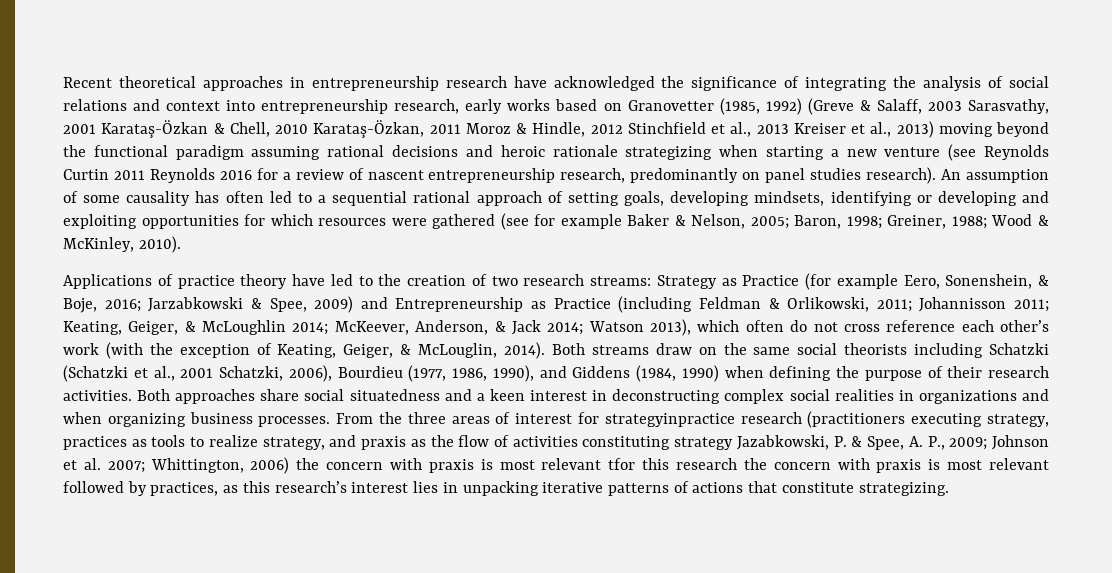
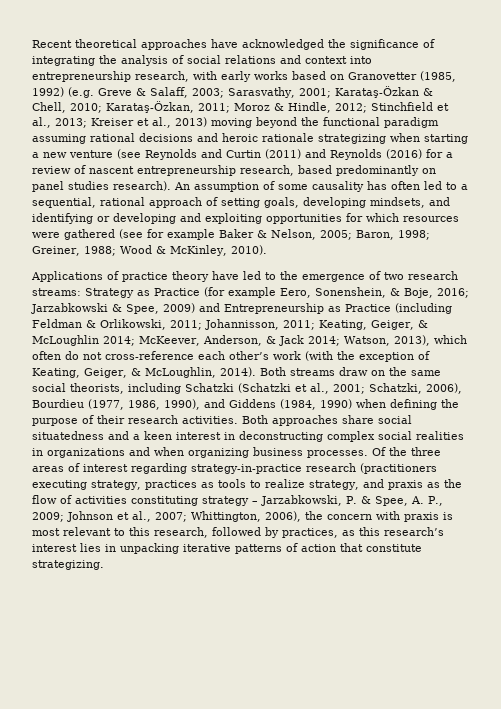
[289,76,507,91] in entrepreneurship research -> (207, 44) none
(460, 106) none -> [193,71,217,80] with
[807,98,1049,115] [63,120,461,138] (Greve & Salaff, 2003 Sarasvathy, 2001 Karataş-Özkan & Chell, 2010 Karataş-Özkan, 2011 -> [68,86,433,98] [32,101,230,113] (e.g. Greve & Salaff, 2003; Sarasvathy, 2001; Karataş-Özkan & Chell, 2010; Karataş-Özkan, 2011;
[590,124,623,134] 2012 -> [335,103,367,113] 2012;
[756,124,789,134] 2013 -> [55,118,87,128] 2013;
[63,168,252,183] Curtin 2011 Reynolds 2016 -> [201,149,422,160] and Curtin (2011) and Reynolds (2016)
(626, 175) none -> [298,165,332,174] based
[332,191,408,206] sequential -> [32,197,96,208] sequential,
(825, 198) none -> [429,197,450,206] and
[407,275,466,286] creation -> [302,274,365,282] emergence
[919,297,1007,312] Johannisson -> [205,319,279,330] Johannisson,
[588,321,644,332] Watson -> [343,336,390,346] Watson,
[843,320,956,332] cross reference -> [105,351,194,360] cross-reference
[418,343,498,358] McLouglin, -> [144,367,216,378] McLoughlin,
[844,343,908,355] theorists -> [70,383,124,394] theorists,
[180,368,214,378] 2001 -> [333,384,365,394] 2001;
[336,413,374,424] From -> [372,447,386,456] Of
[578,412,735,427] for strategyinpractice -> [131,463,302,474] regarding strategy-in-practice
[736,435,829,450] Jazabkowski, -> [252,495,342,506] – Jarzabkowski,
[83,458,101,470] al. -> [132,511,151,522] al.,
[250,457,1050,474] 2006) the concern with praxis is most relevant tfor this research the concern with praxis is most relevant -> [265,511,453,522] [32,527,208,538] 2006), the concern with praxis is most relevant to this research,
[692,482,744,493] actions -> [301,544,336,552] action

